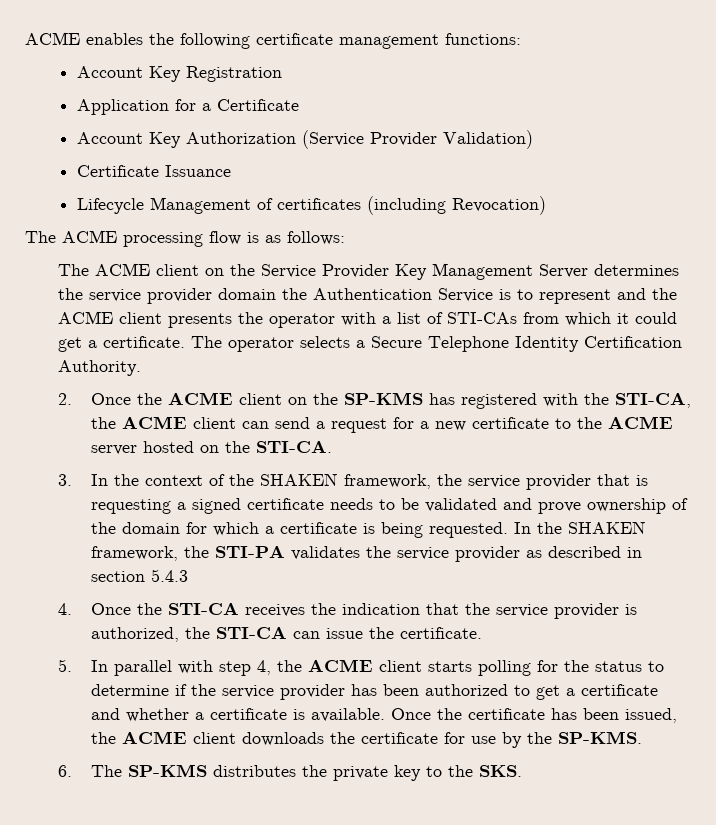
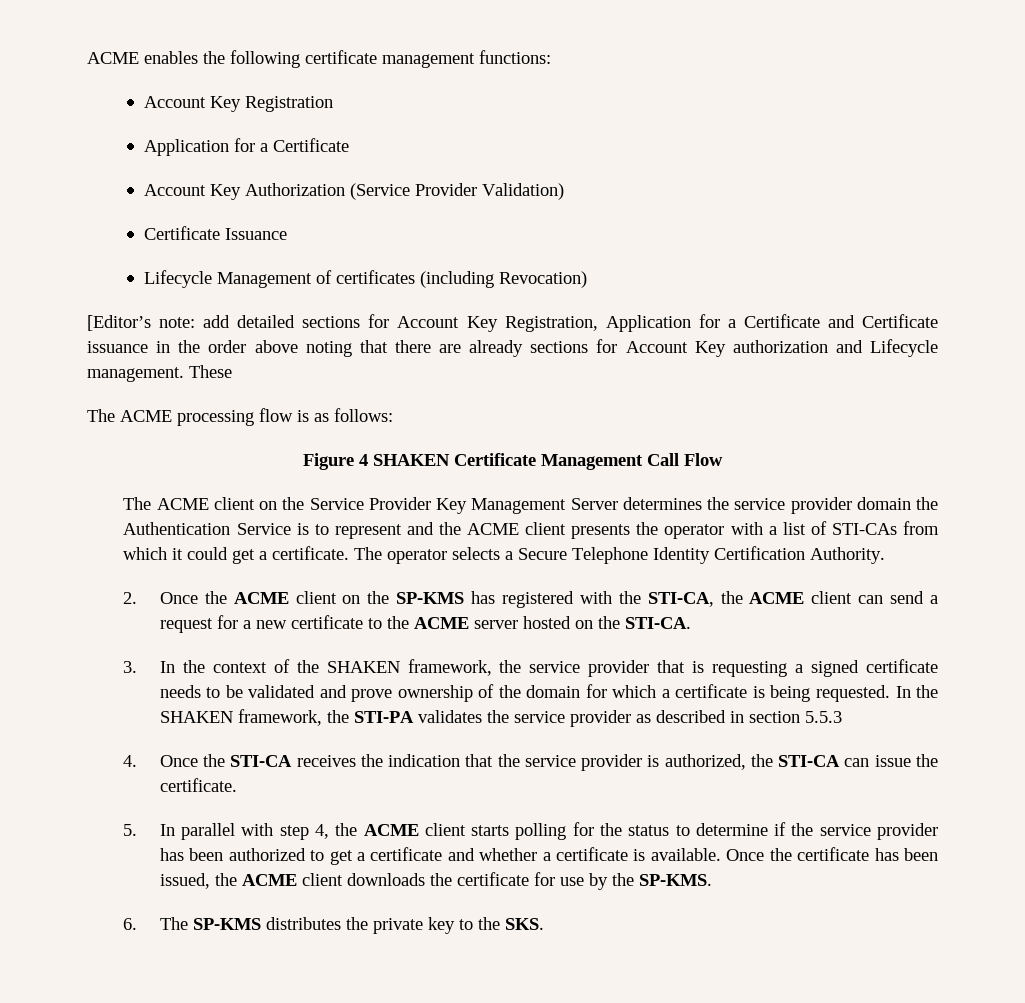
(547, 205) none -> [87,314,938,332] [87,339,938,357] [87,365,232,382] // [Editor’s note: add detailed sections for Account Key Registration, Application for a Certificate and Certificate issuance in the order above noting that there are already sections for Account Key authorization and Lifecycle management. These
(345, 238) none -> [303,453,723,470] // Figure 4 SHAKEN Certificate Management Call Flow
[150,569,188,582] 5.4.3 -> [804,711,842,723] 5.5.3

